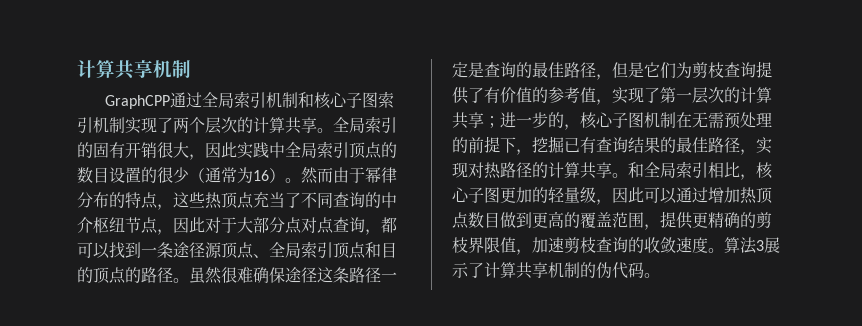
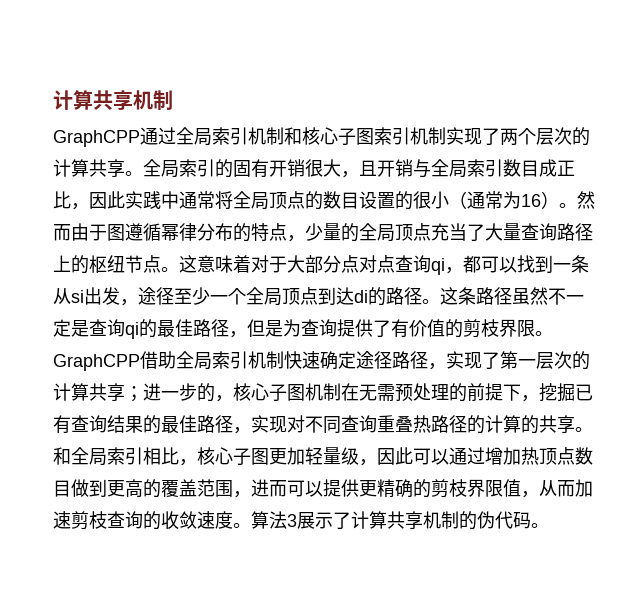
[205,141,349,159] 因此实践中全局索引 -> [359,159,575,178] [53,191,269,210] 且开销与全局索引数目成正比，因此实践中通常将全局
[173,167,189,183] 少 -> [431,191,449,209] 小
(365, 175) none -> [107,223,161,241] 图遵循
[173,192,397,209] [77,217,205,235] 这些热顶点充当了不同查询的中介枢纽节点，因此 -> [305,223,593,242] [53,255,251,274] 少量的全局顶点充当了大量查询路径上的枢纽节点。这意味着
(365, 225) none -> [431,258,445,275] qi
[173,241,397,259] [77,267,317,284] 途径源顶点、全局索引顶点和目的顶点的路径。虽然很难确保途径 -> [53,287,440,306] 从si出发，途径至少一个全局顶点到达di的路径。
(381, 275) none -> [512,287,566,305] 虽然不
(516, 70) none -> [125,322,139,339] qi
[644,62,724,79] 它们为剪枝 -> [283,319,301,337] 为
[548,87,596,103] 参考值 -> [463,319,553,338] [53,351,428,371] 剪枝界限。GraphCPP借助全局索引机制快速确定途径路径
(484, 170) none -> [305,415,413,434] 不同查询重叠
(580, 170) none -> [521,415,539,434] 的
[532,187,548,203] 的 -> (305, 456) none
(660, 227) none -> [251,479,323,497] 进而可以
(532, 252) none -> [539,480,575,497] 从而

